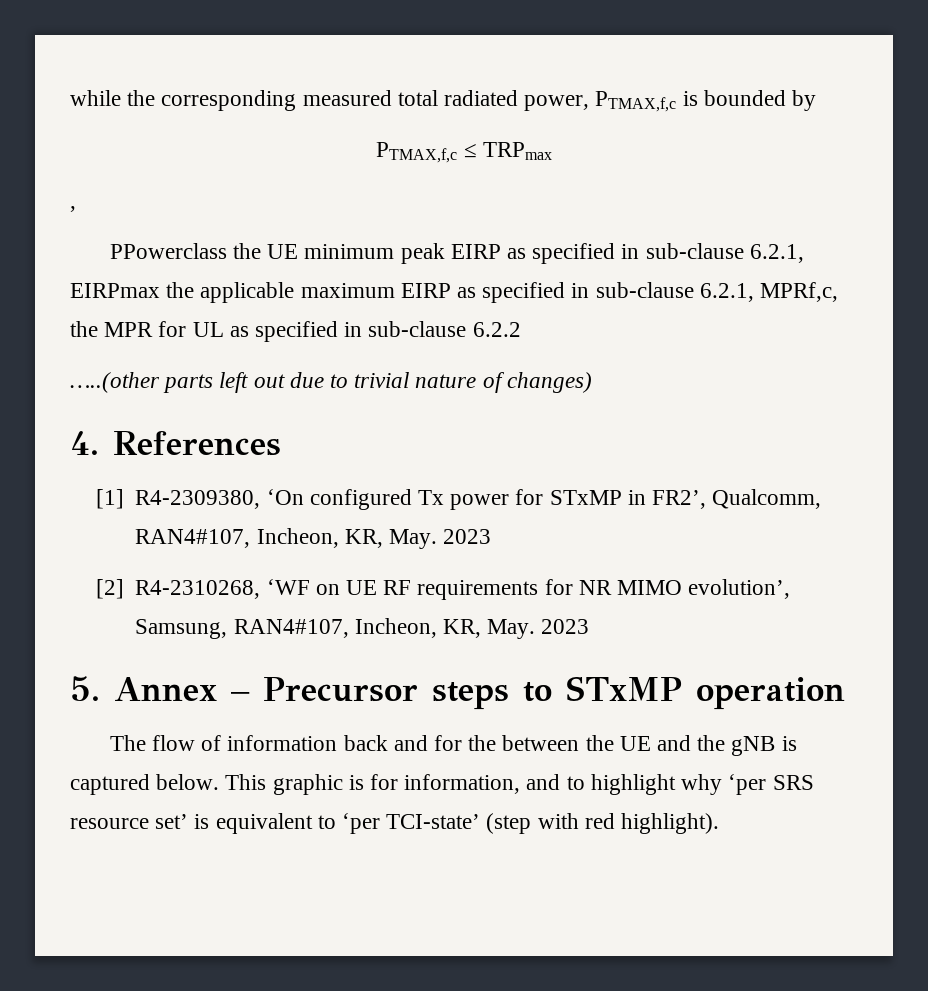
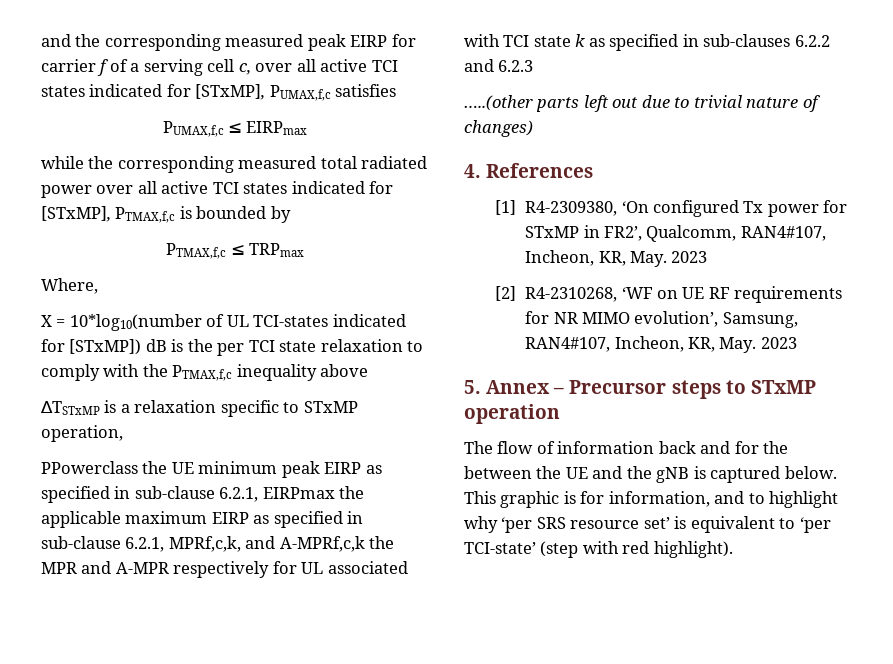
(70, 98) none -> [41,34,416,51] [41,59,398,76] [41,84,397,101] [162,121,308,137] and the corresponding measured peak EIRP for carrier f of a serving cell c, over all active TCI states indicated for [STxMP], PUMAX,f,c satisfies // PUMAX,f,c ≤ EIRPmax //
[524,95,590,111] power, -> [41,181,394,198] [41,206,111,222] power over all active TCI states indicated for [STxMP],
[70,206,76,212] , -> [41,278,98,294] [41,314,406,331] [41,339,424,356] [41,364,369,381] [40,400,358,417] [41,425,123,442] Where, // X = 10*log10(number of UL TCI-states indicated for [STxMP]) dB is the per TCI state relaxation to comply with the PTMAX,f,c inequality above // ∆TSTxMP is a relaxation specific to STxMP operation,
[760,282,839,302] [70,321,467,342] MPRf,c, the MPR for UL as specified in sub-clause -> [168,536,395,552] [41,561,408,578] [464,34,791,51] MPRf,c,k, and A-MPRf,c,k the MPR and A-MPR respectively for UL associated with TCI state k as specified in sub-clauses
(521, 329) none -> [464,59,534,72] and 6.2.3

